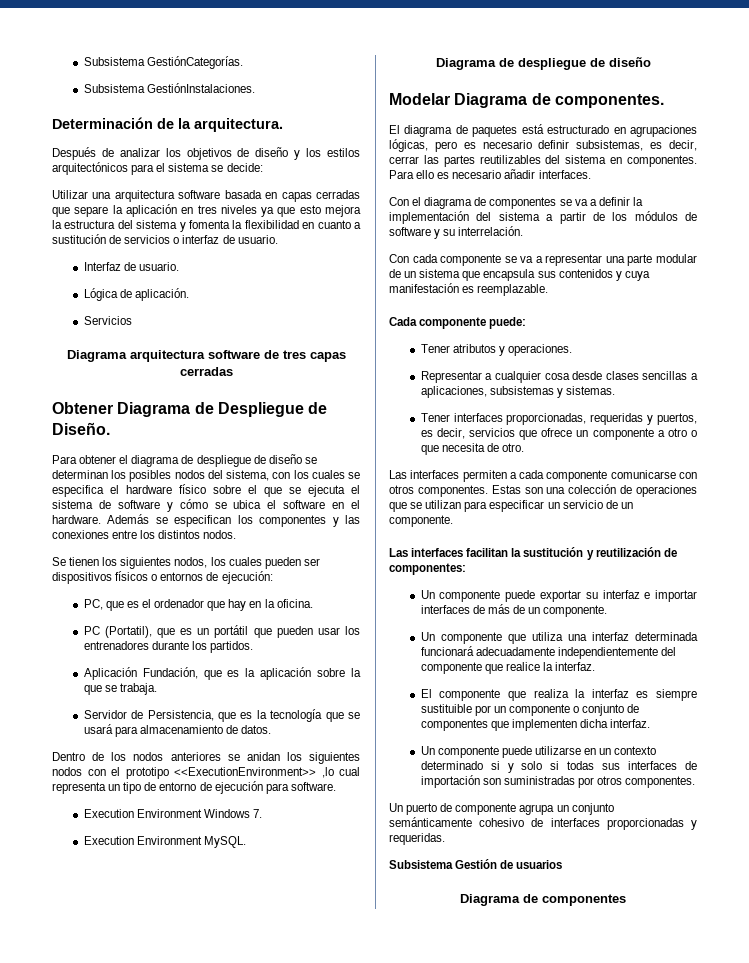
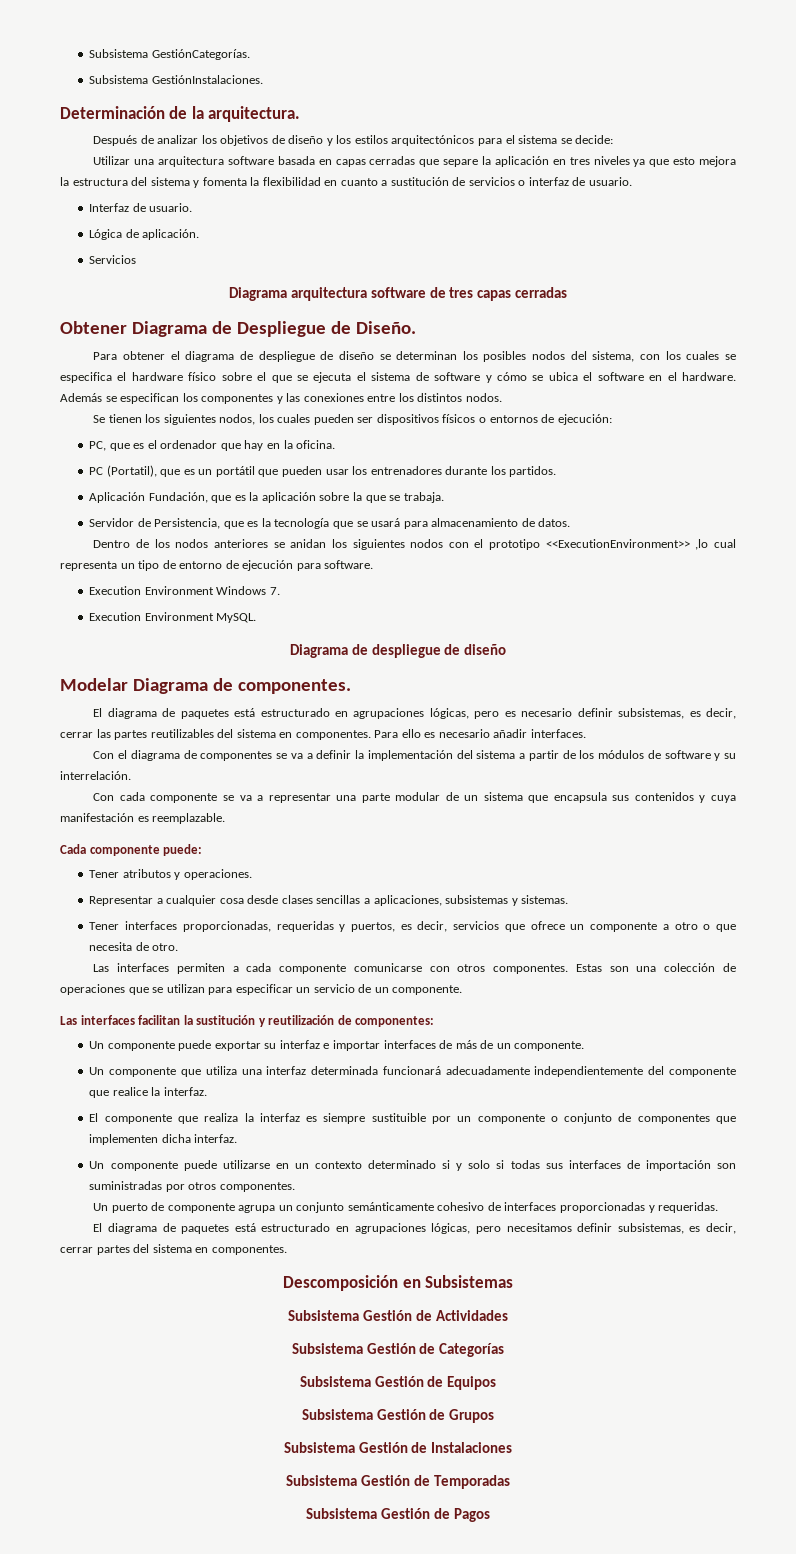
[389,859,563,869] [460,894,626,906] Subsistema Gestión de usuarios // Diagrama de componentes -> [93,1223,736,1234] [60,1244,287,1255] [283,1275,513,1291] [288,1310,508,1321] [291,1343,505,1357] [299,1376,497,1390] [301,1409,495,1423] [283,1442,513,1453] [286,1475,510,1489] [306,1508,490,1522] El diagrama de paquetes está estructurado en agrupaciones lógicas, pero necesitamos definir subsistemas, es decir, cerrar partes del sistema en componentes. // Descomposición en Subsistemas // Subsistema Gestión de Actividades // Subsistema Gestión de Categorías // Subsistema Gestión de Equipos // Subsistema Gestión de Grupos // Subsistema Gestión de Instalaciones // Subsistema Gestión de Temporadas // Subsistema Gestión de Pagos

